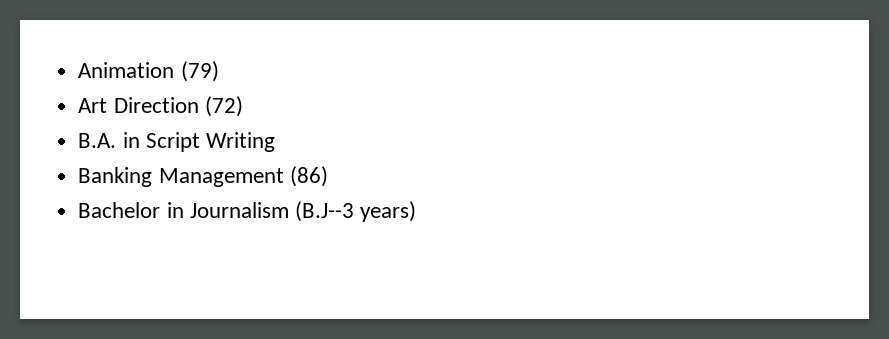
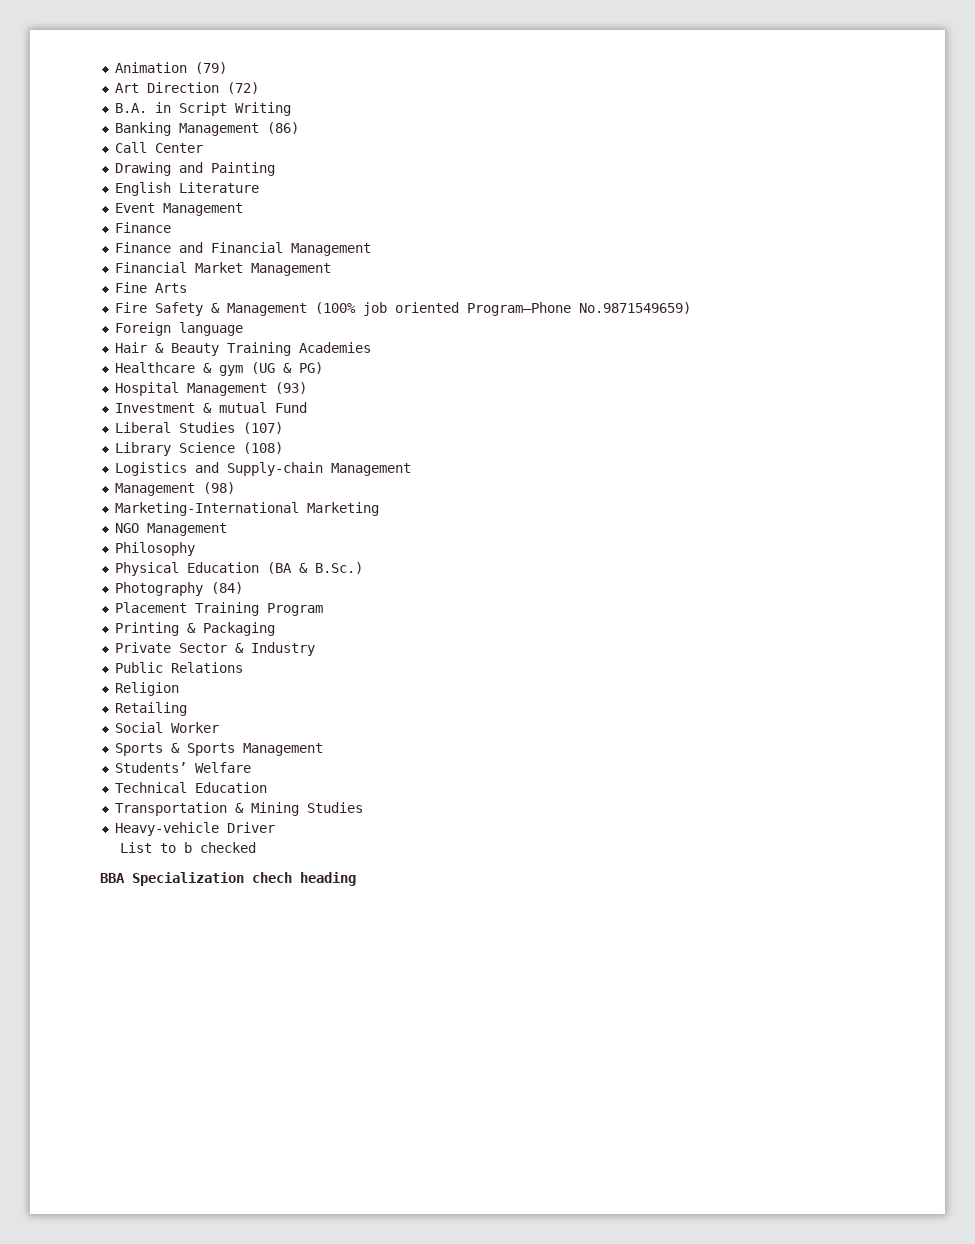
[78,201,417,222] Bachelor in Journalism (B.J--3 years) -> [114,142,203,153] [114,162,275,176] [114,182,259,196] [114,203,243,216] [114,222,171,233] [114,242,371,256] [114,262,331,276] [114,282,187,293] [114,302,691,316] [114,322,243,336] [114,342,371,356] [114,362,323,376] [114,382,307,396] [114,402,307,413] [114,422,283,434] [114,442,283,456] [114,462,411,476] [114,482,235,496] [114,502,379,516] [114,523,227,536] [114,542,195,556] [114,562,363,576] [114,582,243,596] [114,602,323,616] [114,622,275,636] [114,642,315,656] [114,662,243,673] [114,682,179,696] [114,702,187,716] [114,722,219,733] [114,743,323,756] [114,762,251,773] [114,782,267,793] [114,802,363,816] [114,822,275,836] [120,842,257,853] [100,872,356,886] Call Center // Drawing and Painting // English Literature // Event Management // Finance // Finance and Financial Management // Financial Market Management // Fine Arts // Fire Safety & Management (100% job oriented Program—Phone No.9871549659) // Foreign language // Hair & Beauty Training Academies // Healthcare & gym (UG & PG) // Hospital Management (93) // Investment & mutual Fund // Liberal Studies (107) // Library Science (108) // Logistics and Supply-chain Management // Management (98) // Marketing-International Marketing // NGO Management // Philosophy // Physical Education (BA & B.Sc.) // Photography (84) // Placement Training Program // Printing & Packaging // Private Sector & Industry // Public Relations // Religion // Retailing // Social Worker // Sports & Sports Management // Students’ Welfare // Technical Education // Transportation & Mining Studies // Heavy-vehicle Driver // List to b checked // BBA Specialization chech heading

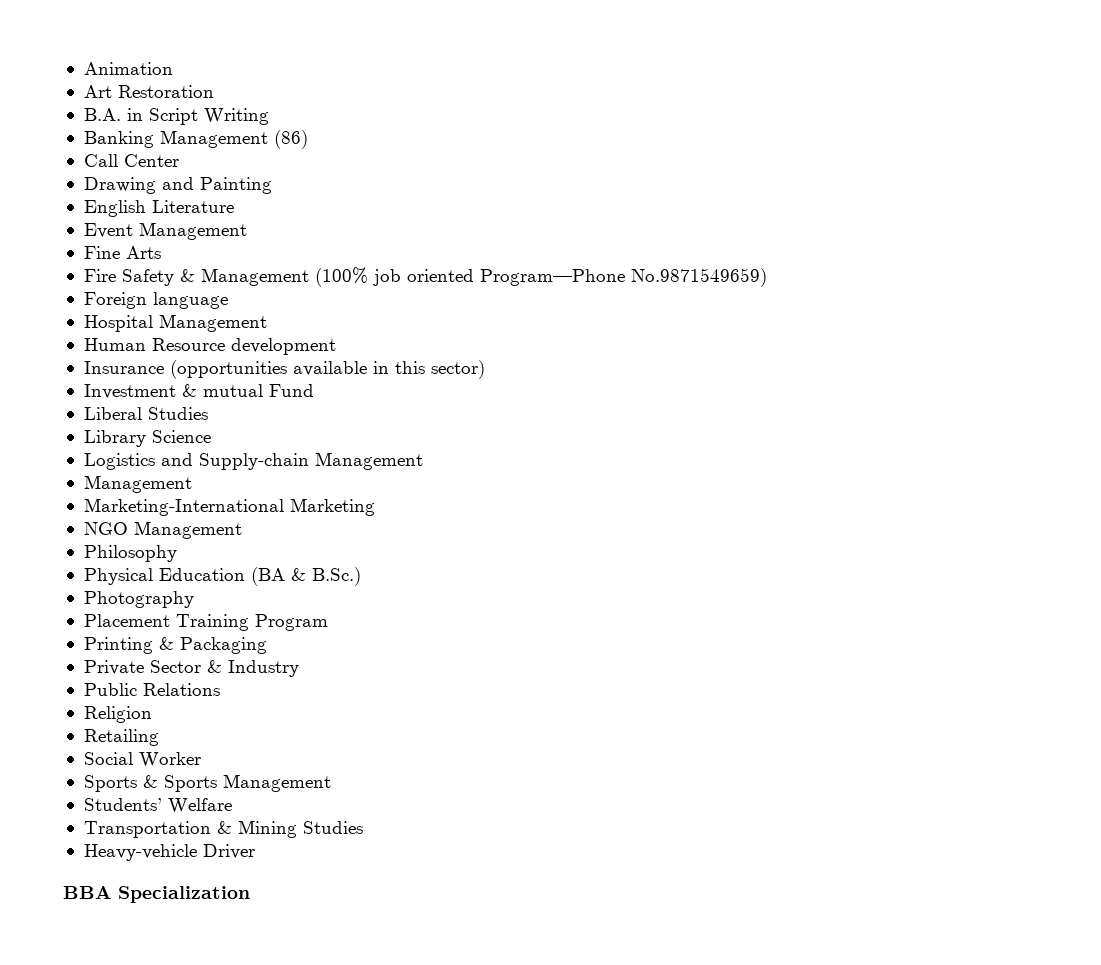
[194,62,227,74] (79) -> (173, 68) none
[146,82,259,94] Direction (72) -> [117,85,214,98] Restoration
[114,222,171,233] [114,242,371,256] [114,262,331,276] // Finance // Finance and Financial Management // Financial Market Management -> (247, 231) none
[114,342,371,356] [114,362,323,376] [114,382,307,396] Hair & Beauty Training Academies // Healthcare & gym (UG & PG) // Hospital Management (93) -> [83,314,267,332] [83,338,336,355] [83,360,485,379] Hospital Management // Human Resource development // Insurance (opportunities available in this sector)
[242,422,283,434] (107) -> (208, 413) none
[242,442,283,454] (108) -> (211, 436) none
[202,482,235,494] (98) -> (192, 484) none
[210,582,243,594] (84) -> (194, 599) none
[114,782,267,793] // Technical Education -> (232, 806) none
[120,842,257,853] // List to b checked -> (255, 851) none
[252,872,356,886] chech heading -> (250, 894) none

